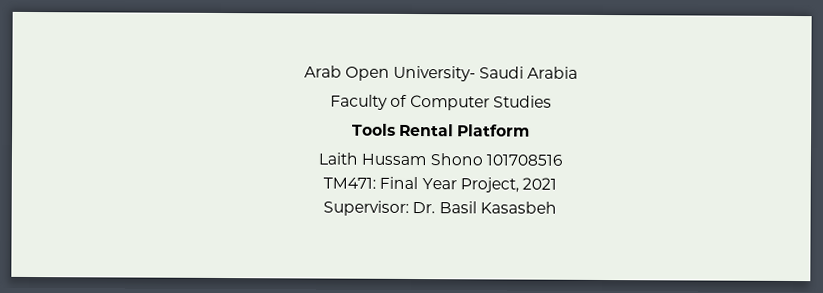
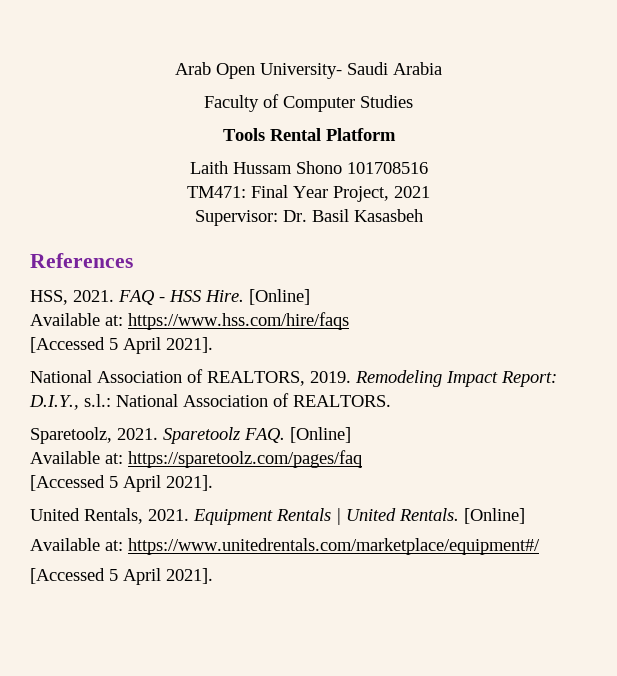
(557, 207) none -> [30,253,133,268] [30,289,310,305] [30,312,349,330] [30,337,213,354] [30,369,557,387] [29,393,391,410] [30,427,351,444] [30,450,362,468] [30,475,213,492] [30,508,525,525] [30,538,540,555] [30,568,213,585] // References // HSS, 2021. FAQ - HSS Hire. [Online] // Available at: https://www.hss.com/hire/faqs // [Accessed 5 April 2021]. // National Association of REALTORS, 2019. Remodeling Impact Report: D.I.Y., s.l.: National Association of REALTORS. // Sparetoolz, 2021. Sparetoolz FAQ. [Online] // Available at: https://sparetoolz.com/pages/faq // [Accessed 5 April 2021]. // United Rentals, 2021. Equipment Rentals | United Rentals. [Online] // Available at: https://www.unitedrentals.com/marketplace/equipment#/ // [Accessed 5 April 2021].

